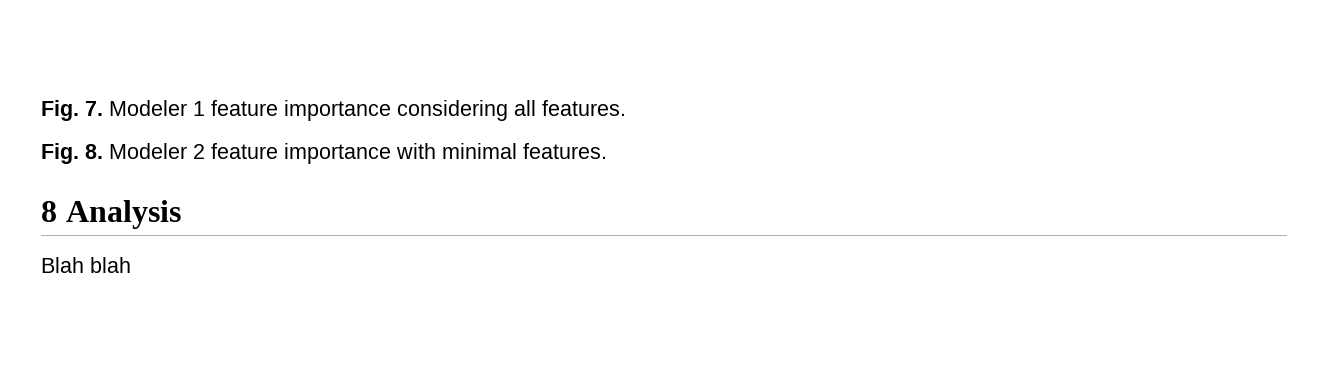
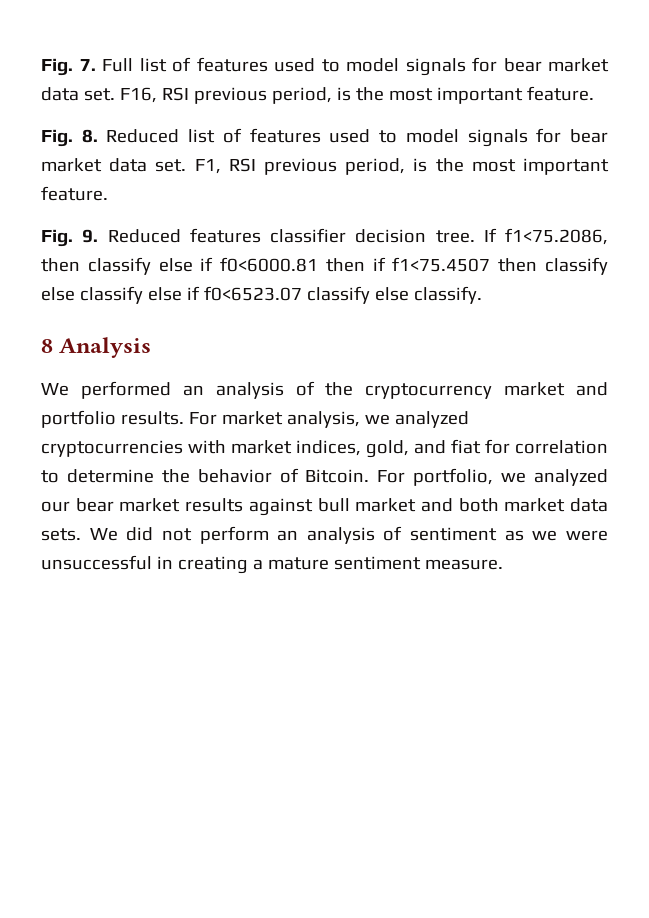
[109,100,626,121] [41,143,607,164] [41,200,181,229] [41,257,131,273] Modeler 1 feature importance considering all features. // Fig. 8. Modeler 2 feature importance with minimal features. // 8 Analysis // Blah blah -> [101,57,609,76] [41,86,594,104] [41,128,609,147] [41,158,609,175] [41,186,108,201] [41,228,608,247] [41,257,608,275] [41,286,482,304] [41,337,152,358] [41,381,608,399] [41,410,469,428] [41,439,608,458] [41,468,608,486] [41,498,608,516] [41,526,608,544] [41,555,503,574] Full list of features used to model signals for bear market data set. F16, RSI previous period, is the most important feature. // Fig. 8. Reduced list of features used to model signals for bear market data set. F1, RSI previous period, is the most important feature. // Fig. 9. Reduced features classifier decision tree. If f1<75.2086, then classify else if f0<6000.81 then if f1<75.4507 then classify else classify else if f0<6523.07 classify else classify. // 8 Analysis // We performed an analysis of the cryptocurrency market and portfolio results. For market analysis, we analyzed cryptocurrencies with market indices, gold, and fiat for correlation to determine the behavior of Bitcoin. For portfolio, we analyzed our bear market results against bull market and both market data sets. We did not perform an analysis of sentiment as we were unsuccessful in creating a mature sentiment measure.

